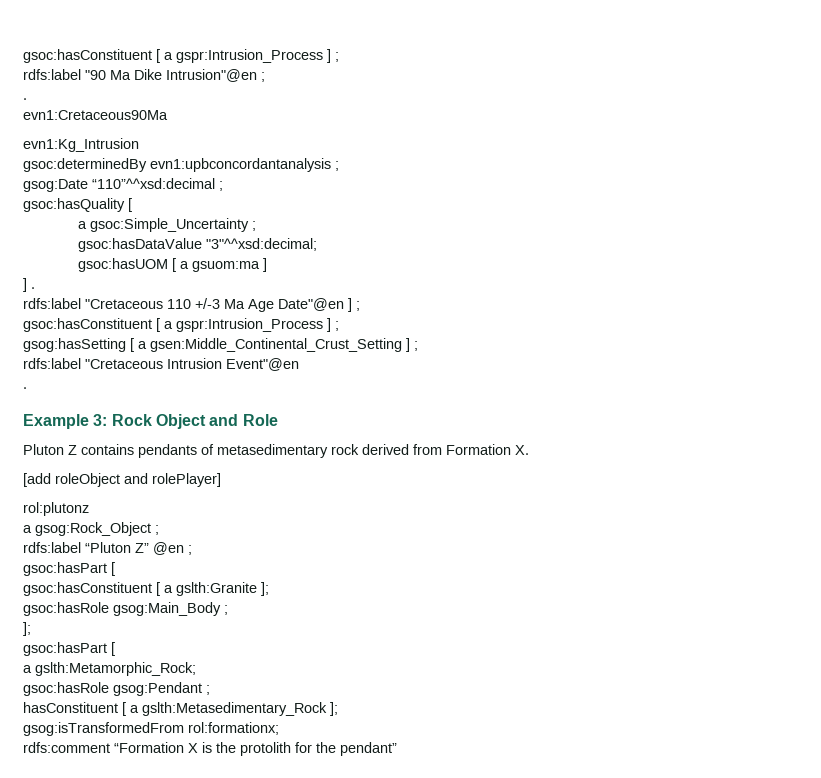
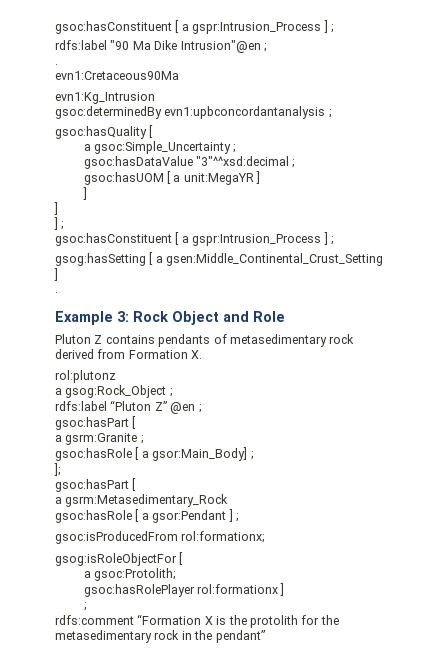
[23,178,223,192] // gsog:Date “110”^^xsd:decimal ; -> (332, 113) none
[205,238,317,251] "3"^^xsd:decimal; -> [196,156,296,168] "3"^^xsd:decimal ;
[191,258,267,272] [23,278,35,292] [23,298,344,312] gsuom:ma ] // ] . // rdfs:label "Cretaceous 110 +/-3 Ma Age Date"@en -> [183,171,261,185] [82,187,87,200] [54,202,58,215] unit:MegaYR ] // ] // ] //
[414,341,418,351] [23,358,299,371] ; // rdfs:label "Cretaceous Intrusion Event"@en -> (58, 274) none
[23,473,221,487] // [add roleObject and rolePlayer] -> (203, 354) none
[23,582,269,596] [23,602,221,616] gsoc:hasConstituent [ a gslth:Granite ]; // gsoc:hasRole gsog:Main_Body -> [55,433,144,445] [55,447,248,461] a gsrm:Granite ; // gsoc:hasRole [ a gsor:Main_Body]
[35,662,196,676] [23,682,210,696] [23,702,338,716] [23,722,279,736] gslth:Metamorphic_Rock; // gsoc:hasRole gsog:Pendant ; // hasConstituent [ a gslth:Metasedimentary_Rock ]; // gsog:isTransformedFrom rol:formationx; -> [65,494,229,507] [55,509,239,523] [55,531,266,544] [55,552,184,566] [83,568,177,581] [83,583,285,597] [83,602,87,611] gsrm:Metasedimentary_Rock // gsoc:hasRole [ a gsor:Pendant ] ; // gsoc:isProducedFrom rol:formationx; // gsog:isRoleObjectFor [ // a gsoc:Protolith; // gsoc:hasRolePlayer rol:formationx ] // ;
(336, 747) none -> [55,630,213,643] metasedimentary rock in the

